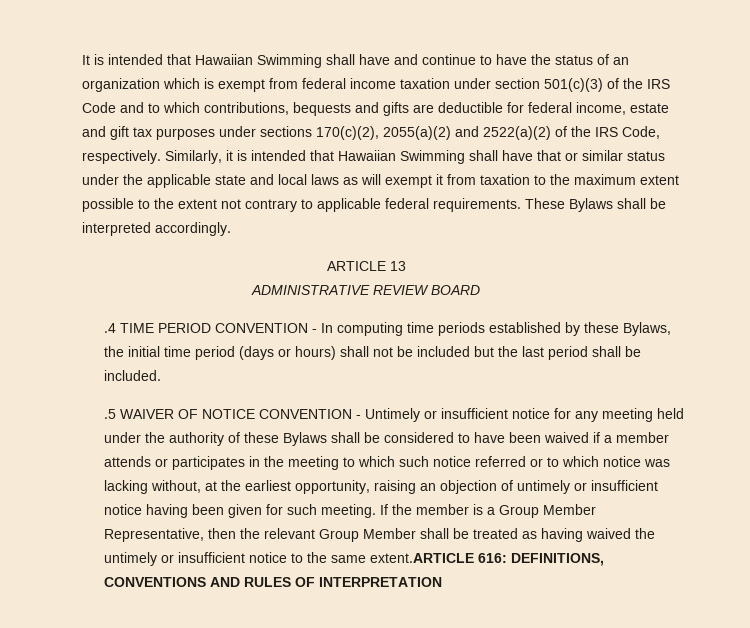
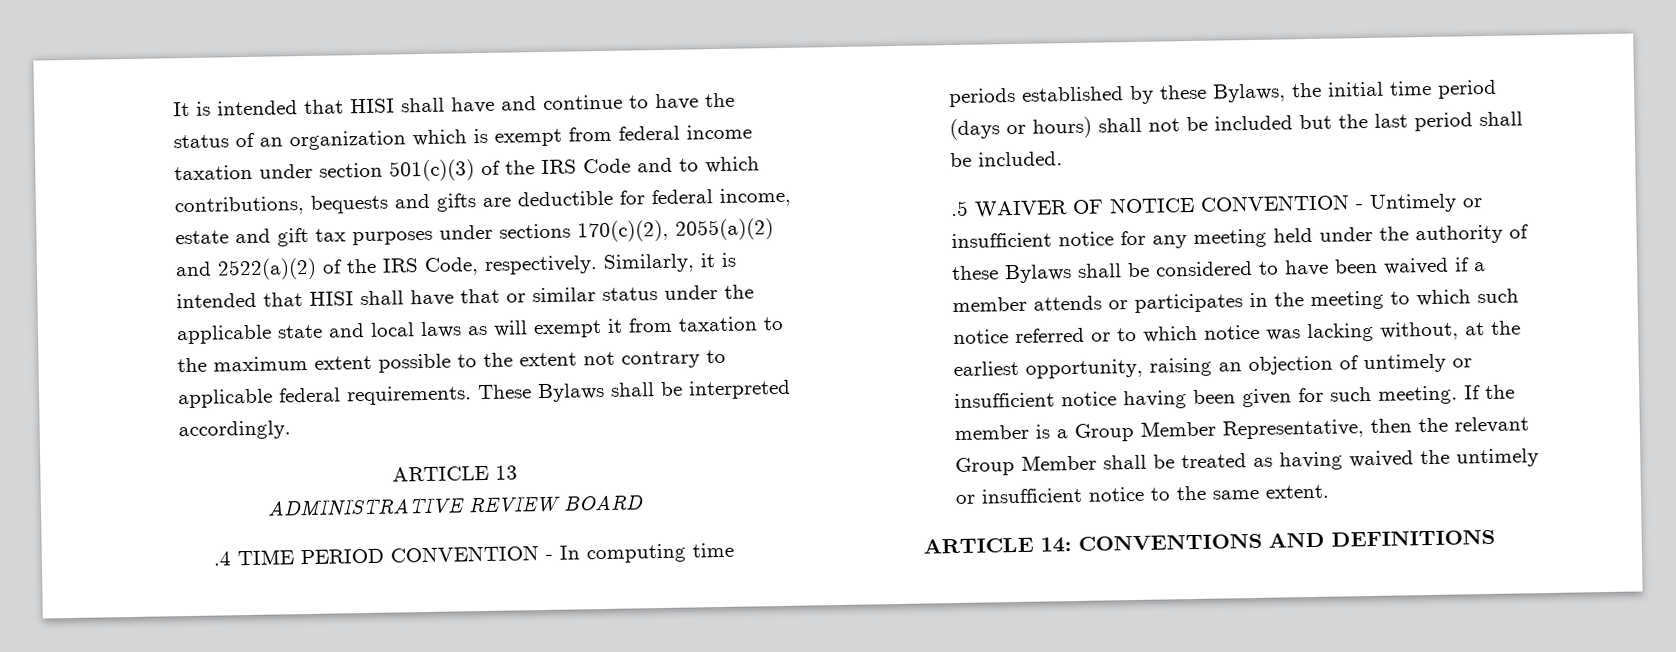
[195,54,323,68] Hawaiian Swimming -> [349,98,395,114] HISI
[338,150,466,164] Hawaiian Swimming -> [308,291,354,306] HISI
[369,553,604,566] [103,577,442,587] extent.ARTICLE 616: DEFINITIONS, CONVENTIONS AND RULES OF INTERPRETATION -> [1264,484,1329,499] [922,528,1495,554] extent. // ARTICLE 14: CONVENTIONS AND DEFINITIONS

